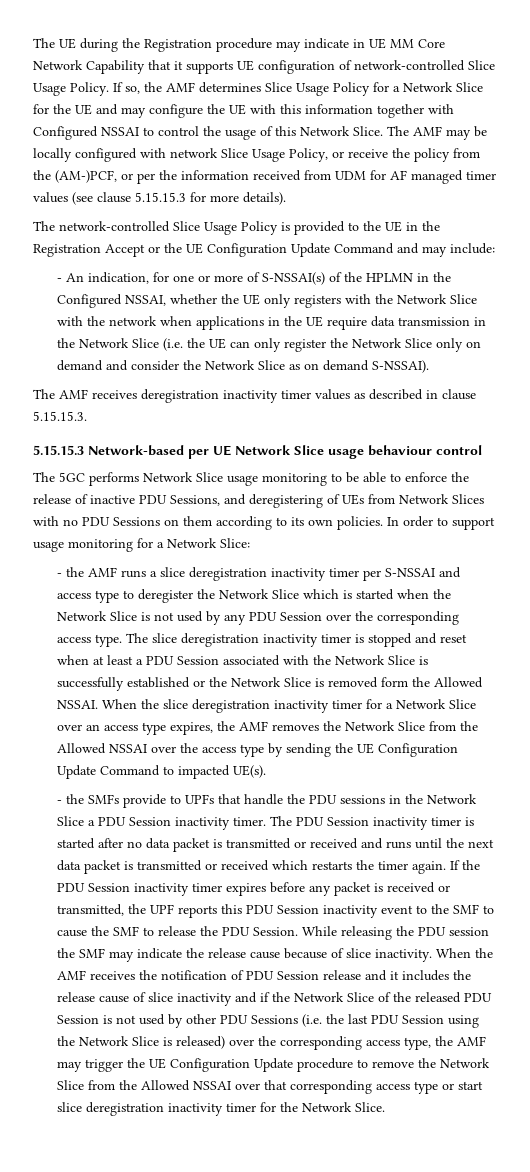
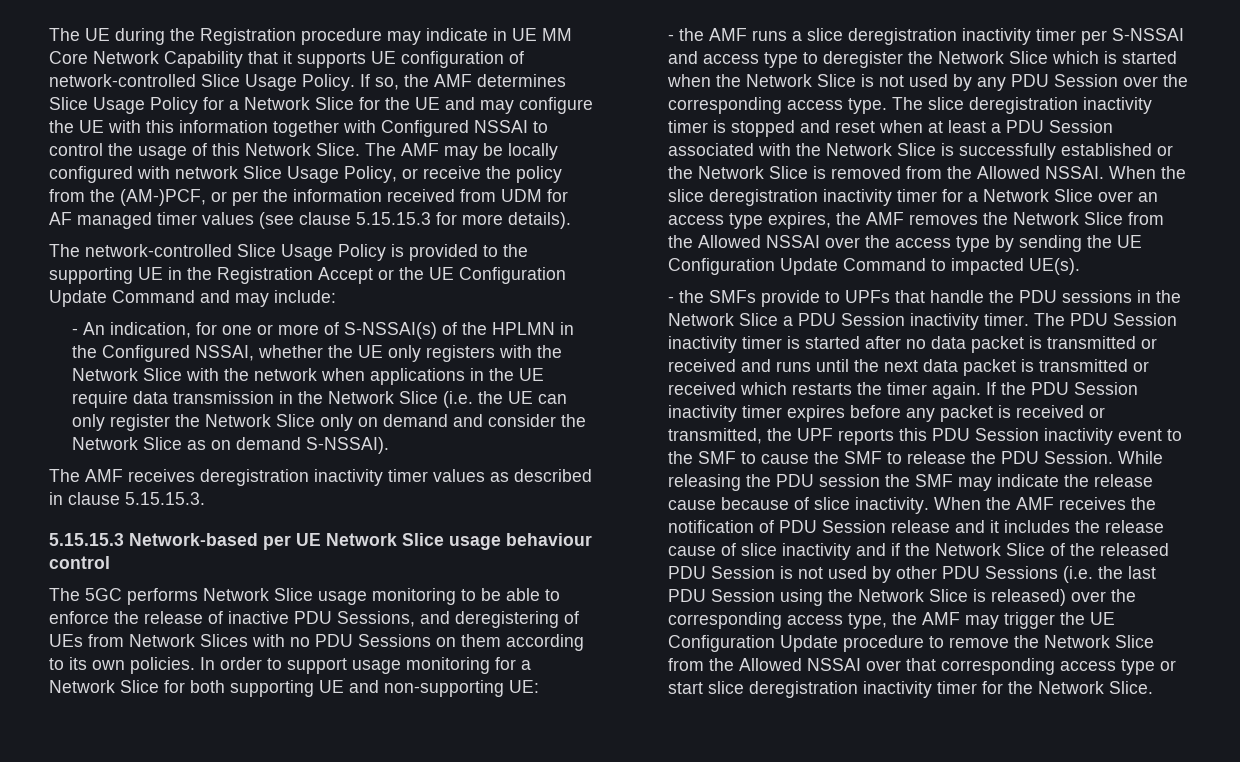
(381, 226) none -> [49,267,133,284] supporting
[220,538,250,548] Slice: -> [120,680,539,697] Slice for both supporting UE and non-supporting UE:
[381,677,409,687] form -> [906,166,943,179] from

